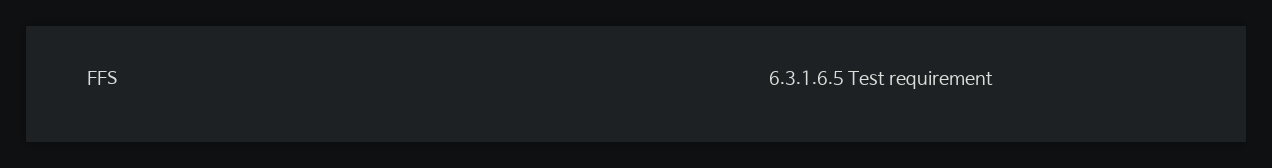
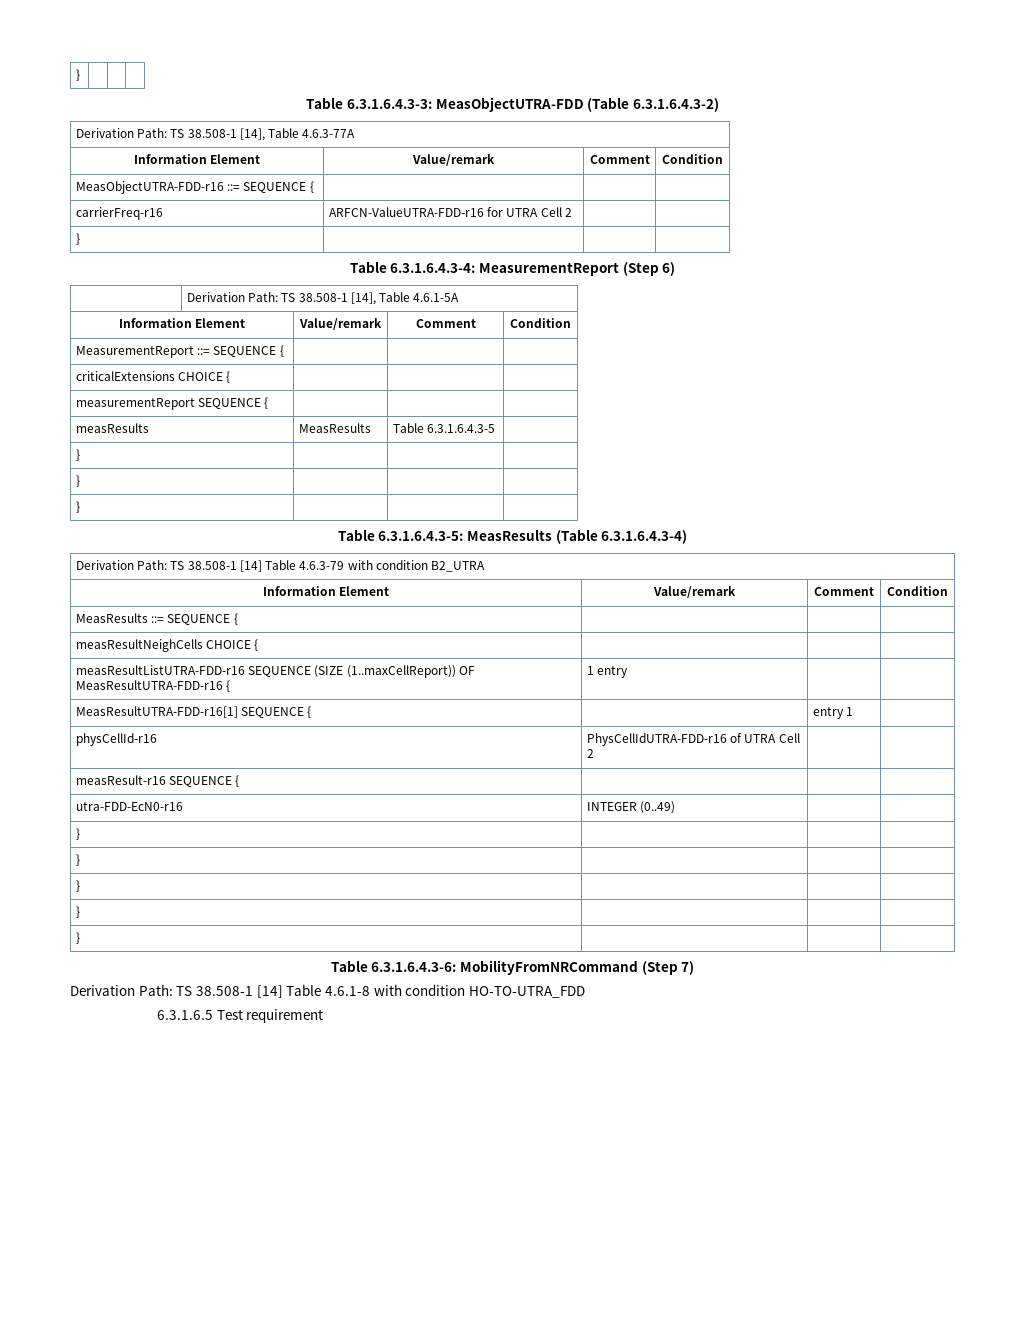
[87,71,118,85] FFS -> [75,69,80,81] [306,97,719,112] [75,128,356,141] [133,154,261,164] [412,154,495,166] [589,155,650,164] [662,154,723,164] [75,181,314,194] [75,207,163,220] [328,207,572,217] [75,233,80,245] [349,261,676,276] [186,292,460,305] [118,318,246,328] [299,318,382,330] [415,319,476,328] [510,318,571,328] [75,345,284,358] [75,371,231,383] [75,397,269,410] [75,423,149,433] [298,423,371,433] [392,423,496,433] [75,449,80,461] [75,475,80,487] [75,501,80,513] [337,529,688,544] [75,560,486,572] [262,586,390,596] [653,586,736,598] [814,587,874,596] [887,586,948,596] [75,613,238,625] [75,639,259,652] [75,665,475,678] [75,680,231,692] [586,666,629,678] [75,706,312,718] [812,707,854,719] [75,733,157,746] [586,733,800,746] [586,749,594,758] [75,775,240,787] [75,802,183,811] [586,801,676,814] [75,828,80,840] [75,854,80,866] [75,880,80,892] [75,906,80,918] [75,932,80,944] [330,960,695,975] [70,984,585,998] } | | | // Table 6.3.1.6.4.3-3: MeasObjectUTRA-FDD (Table 6.3.1.6.4.3-2) // Derivation Path: TS 38.508-1 [14], Table 4.6.3-77A // Information Element | Value/remark | Comment | Condition // MeasObjectUTRA-FDD-r16 ::= SEQUENCE { | | | // carrierFreq-r16 | ARFCN-ValueUTRA-FDD-r16 for UTRA Cell 2 | | // } | | | // Table 6.3.1.6.4.3-4: MeasurementReport (Step 6) // | Derivation Path: TS 38.508-1 [14], Table 4.6.1-5A // Information Element | Value/remark | Comment | Condition // MeasurementReport ::= SEQUENCE { | | | // criticalExtensions CHOICE { | | | // measurementReport SEQUENCE { | | | // measResults | MeasResults | Table 6.3.1.6.4.3-5 | // } | | | // } | | | // } | | | // Table 6.3.1.6.4.3-5: MeasResults (Table 6.3.1.6.4.3-4) // Derivation Path: TS 38.508-1 [14] Table 4.6.3-79 with condition B2_UTRA // Information Element | Value/remark | Comment | Condition // MeasResults ::= SEQUENCE { | | | // measResultNeighCells CHOICE { | | | // measResultListUTRA-FDD-r16 SEQUENCE (SIZE (1..maxCellReport)) OF MeasResultUTRA-FDD-r16 { | 1 entry | | // MeasResultUTRA-FDD-r16[1] SEQUENCE { | | entry 1 | // physCellId-r16 | PhysCellIdUTRA-FDD-r16 of UTRA Cell 2 | | // measResult-r16 SEQUENCE { | | | // utra-FDD-EcN0-r16 | INTEGER (0..49) | | // } | | | // } | | | // } | | | // } | | | // } | | | // Table 6.3.1.6.4.3-6: MobilityFromNRCommand (Step 7) // Derivation Path: TS 38.508-1 [14] Table 4.6.1-8 with condition HO-TO-UTRA_FDD

